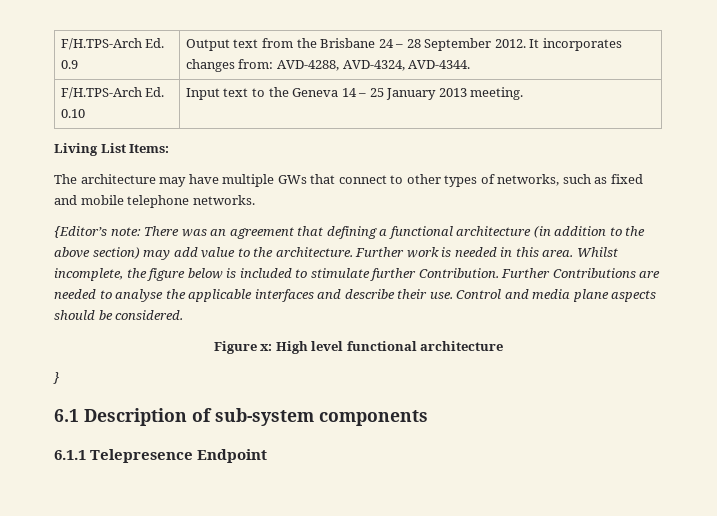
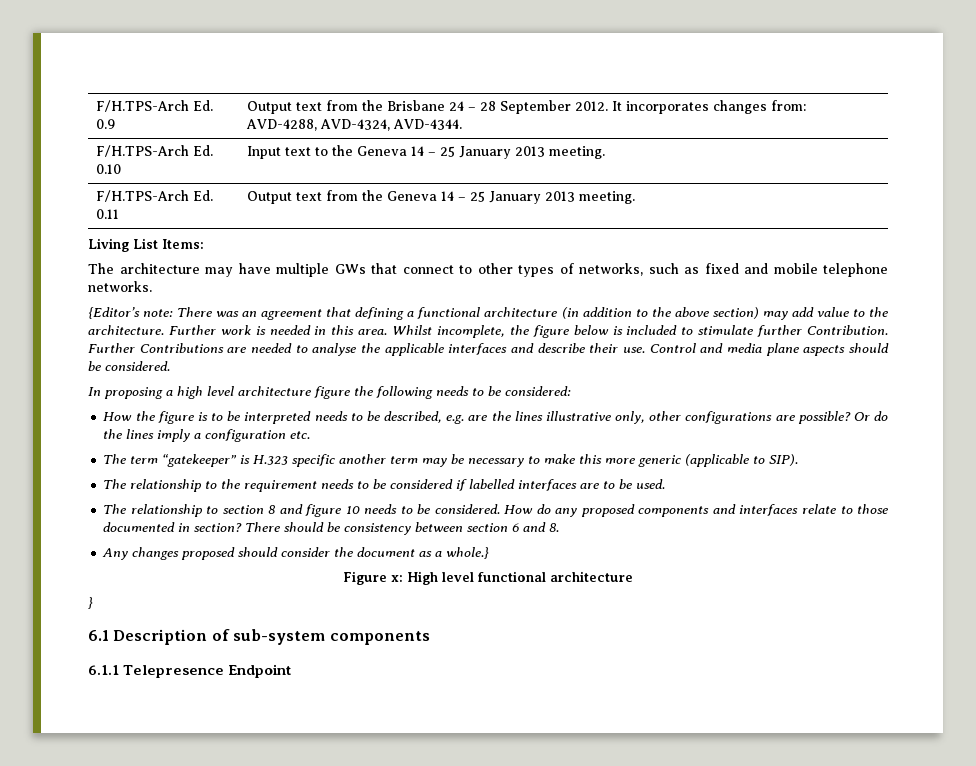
(524, 93) none -> [96,190,214,202] [96,209,120,219] [247,190,636,204] // F/H.TPS-Arch Ed. 0.11 | Output text from the Geneva 14 – 25 January 2013 meeting.
(184, 315) none -> [88,386,571,399] [103,411,888,424] [103,429,311,442] [103,454,799,467] [103,479,666,492] [103,504,889,517] [103,522,560,535] [102,547,490,560] // In proposing a high level architecture figure the following needs to be considered: // How the figure is to be interpreted needs to be described, e.g. are the lines illustrative only, other configurations are possible? Or do the lines imply a configuration etc. // The term “gatekeeper” is H.323 specific another term may be necessary to make this more generic (applicable to SIP). // The relationship to the requirement needs to be considered if labelled interfaces are to be used. // The relationship to section 8 and figure 10 needs to be considered. How do any proposed components and interfaces relate to those documented in section? There should be consistency between section 6 and 8. // Any changes proposed should consider the document as a whole.}

